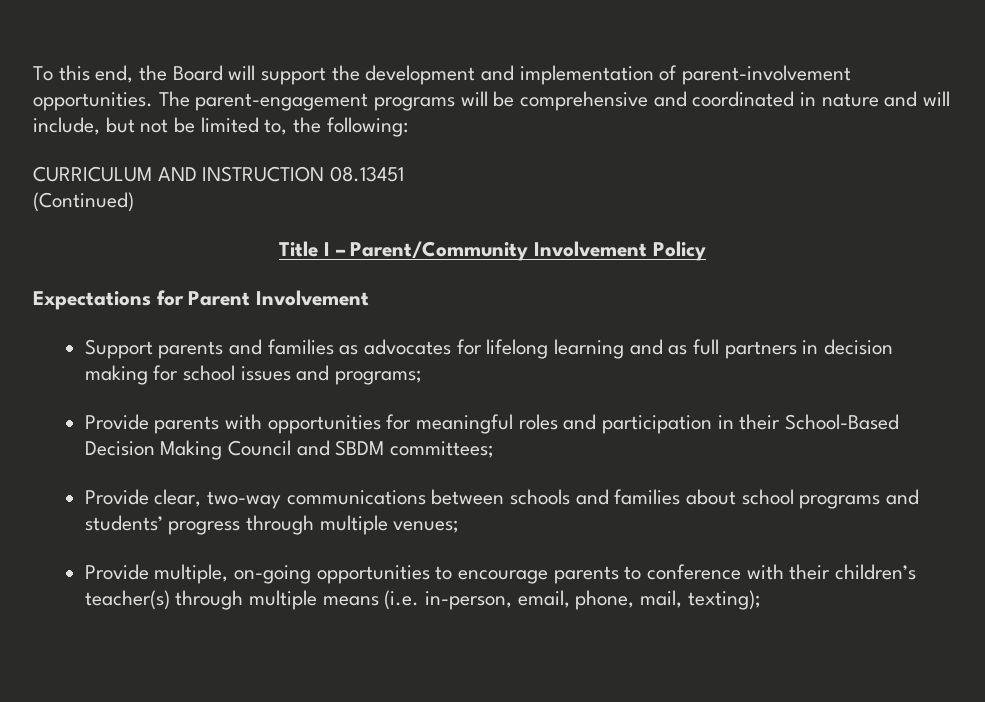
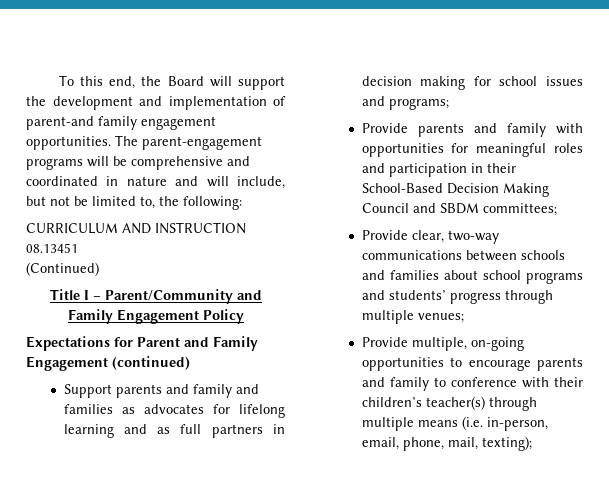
[682,65,852,85] parent-involvement -> [26,116,216,130] parent-and family engagement
[534,241,648,257] Involvement -> [236,290,262,300] [67,309,199,324] and Family Engagement
[256,290,370,306] Involvement -> [184,336,258,351] [26,356,190,371] and Family Engagement (continued)
(263, 347) none -> [192,384,259,398] family and
(220, 425) none -> [473,123,546,137] and family
(619, 575) none -> [361,377,429,391] and family

